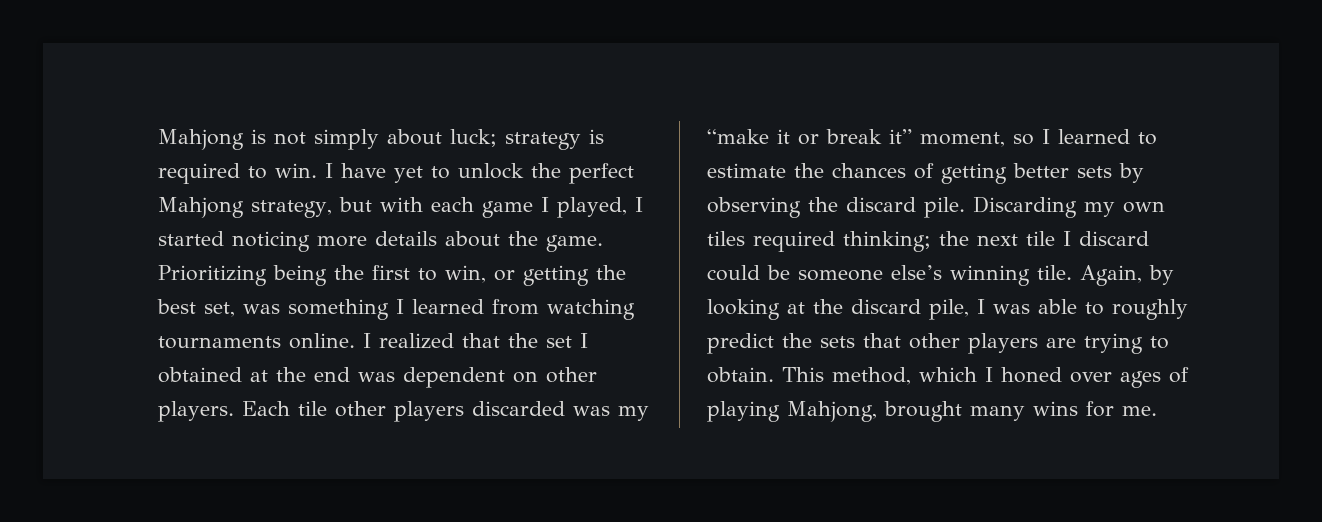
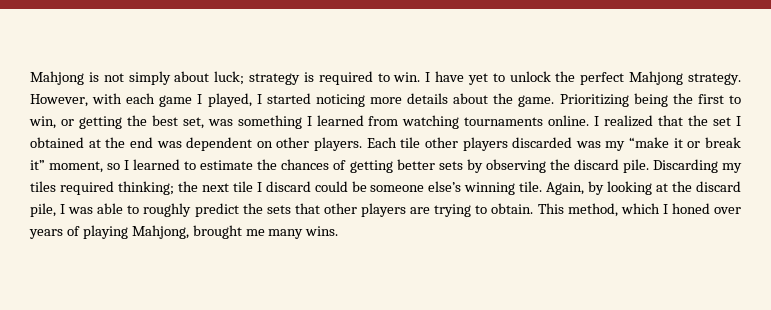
[251,197,372,218] strategy, but -> [688,73,742,85] [30,94,88,107] strategy. However,
[1123,201,1165,213] own -> (742, 168) none
[1120,371,1161,388] ages -> [29,229,63,239] years
[970,401,1157,421] many wins for me. -> [245,226,339,239] me many wins.

